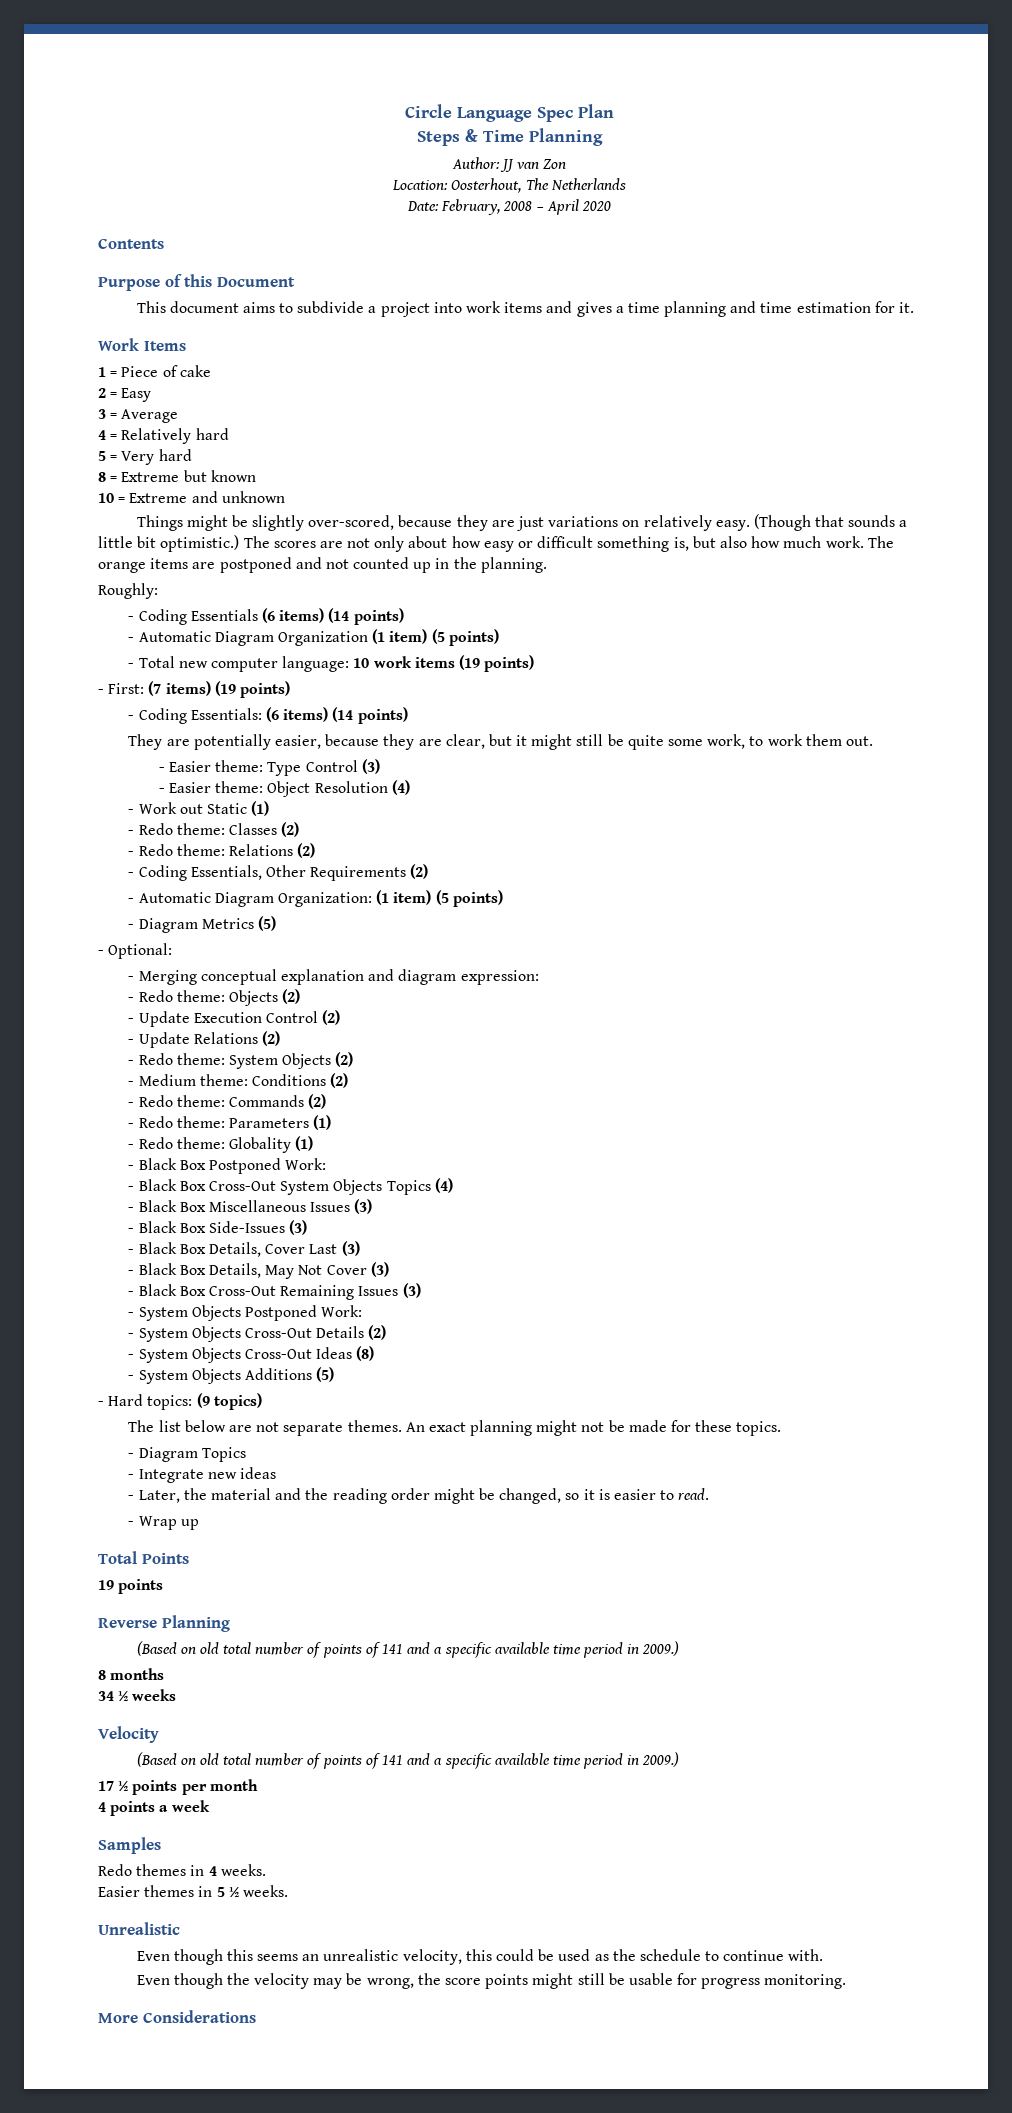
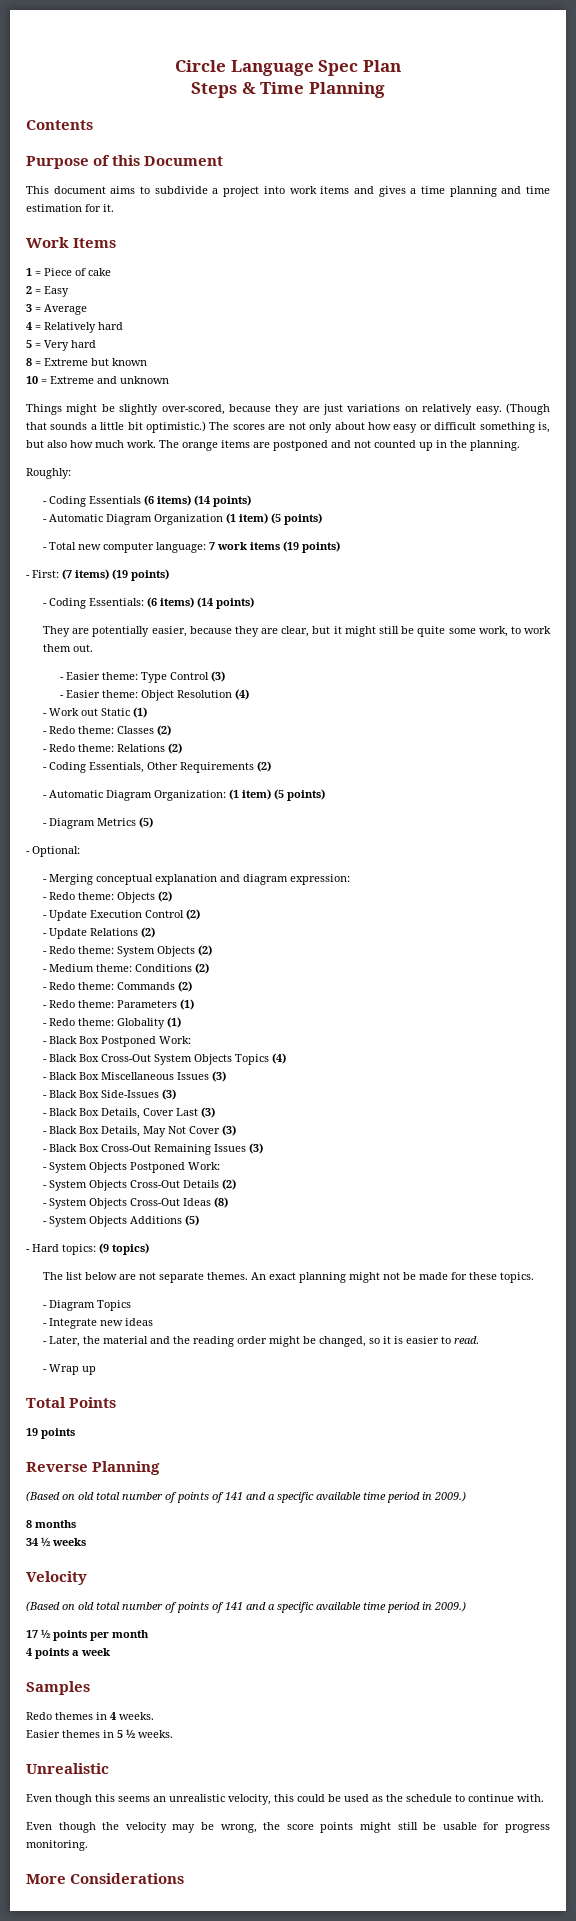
[451,157,567,172] [392,178,626,193] [407,199,611,215] // Author: JJ van Zon // Location: Oosterhout, The Netherlands // Date: February, 2008 – April 2020 -> (385, 90) none
[353,658,370,668] 10 -> [209,542,216,550] 7

